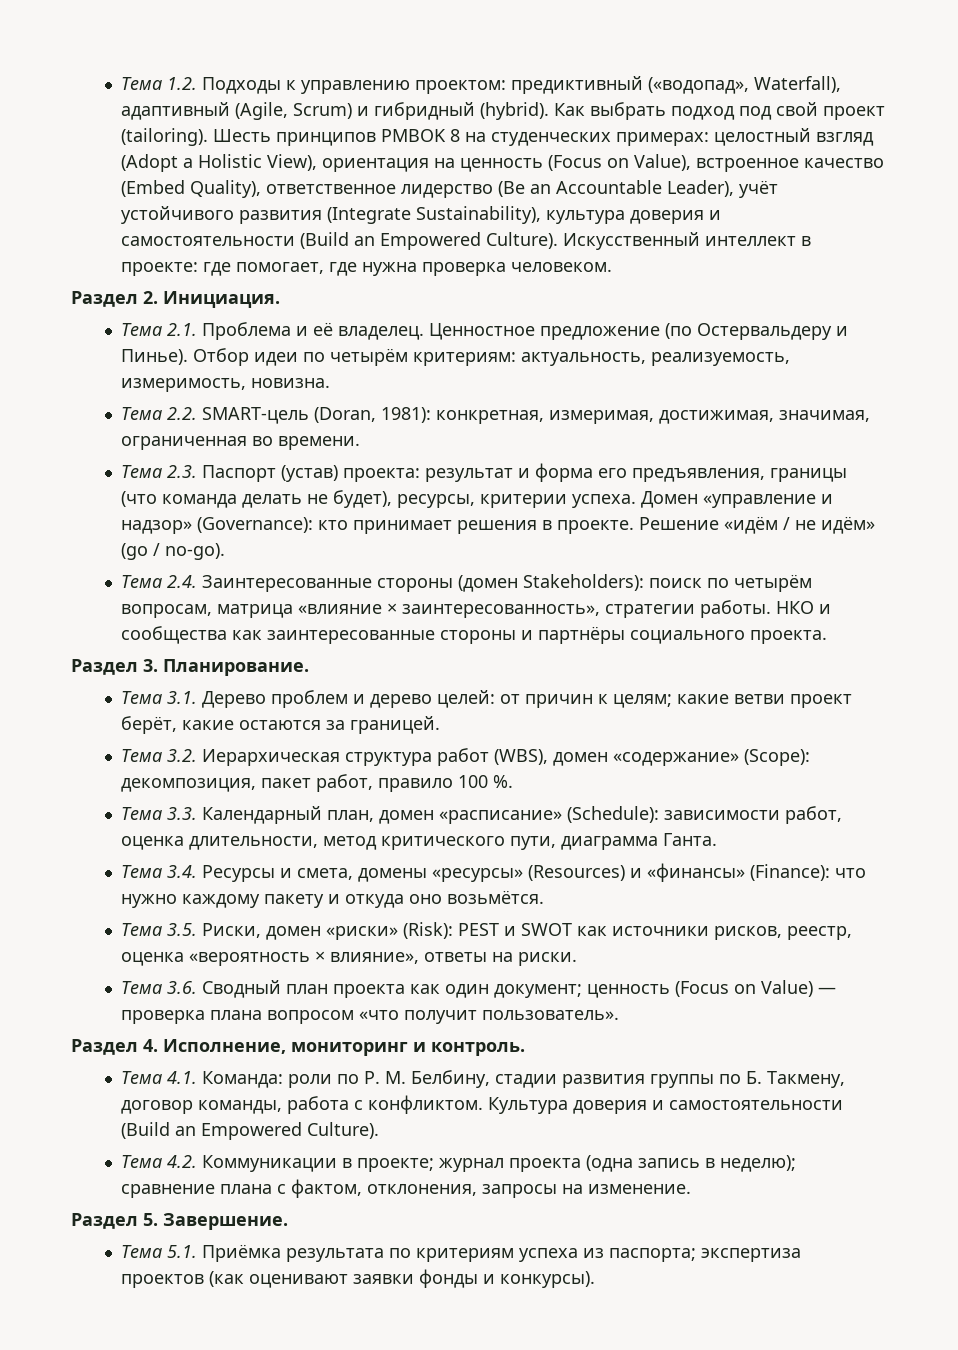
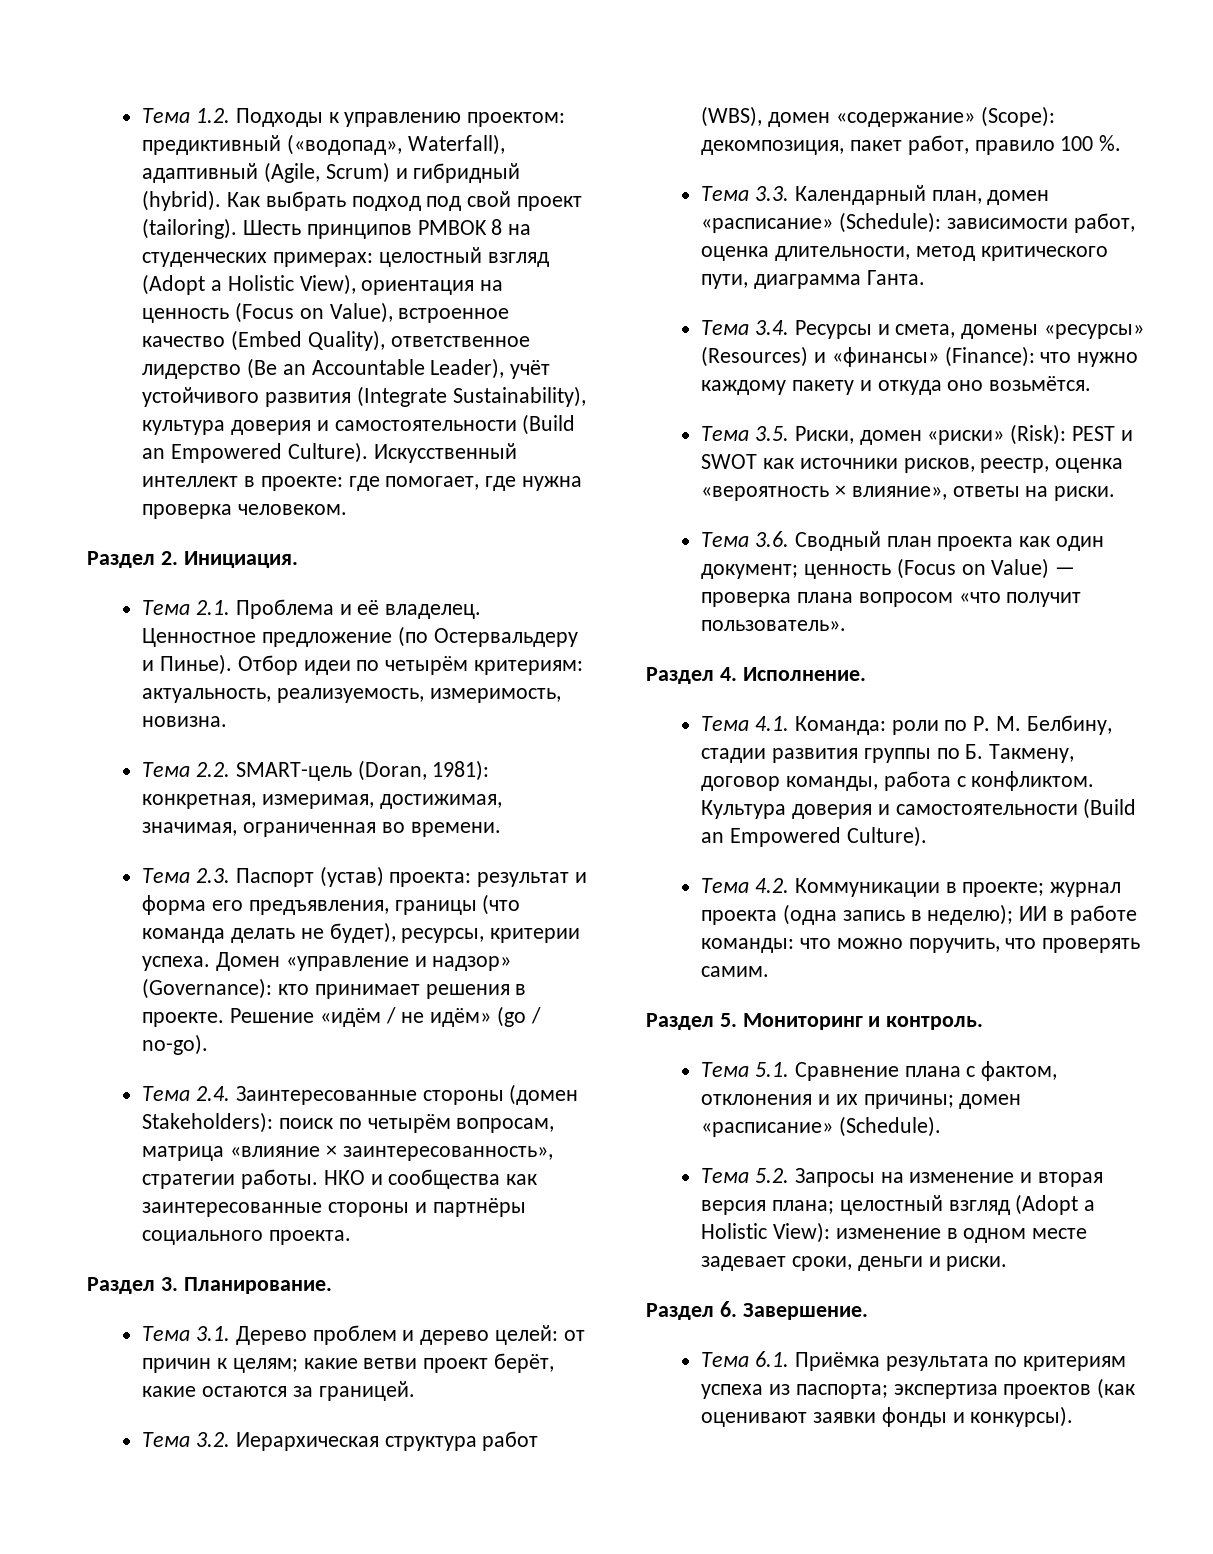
[163,1039,525,1056] Исполнение, мониторинг и контроль. -> [742,667,866,681] Исполнение.
[121,1179,692,1198] [71,1213,158,1229] сравнение плана с фактом, отклонения, запросы на изменение. // Раздел 5. -> [1019,905,1137,925] [701,938,1141,953] [701,966,770,977] [646,1013,984,1030] [701,1061,1058,1081] [701,1094,1022,1109] [701,1116,941,1137] [701,1168,1104,1187] [701,1194,1096,1215] [701,1222,1088,1243] [701,1256,1008,1271] [646,1301,737,1320] ИИ в работе команды: что можно поручить, что проверять самим. // Раздел 5. Мониторинг и контроль. // Тема 5.1. Сравнение плана с фактом, отклонения и их причины; домен «расписание» (Schedule). // Тема 5.2. Запросы на изменение и вторая версия плана; целостный взгляд (Adopt a Holistic View): изменение в одном месте задевает сроки, деньги и риски. // Раздел 6.
[167,1245,198,1258] 5.1. -> [754,1351,789,1367] 6.1.

